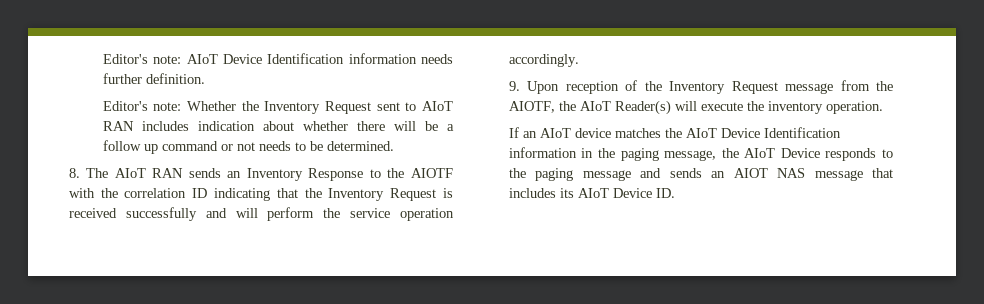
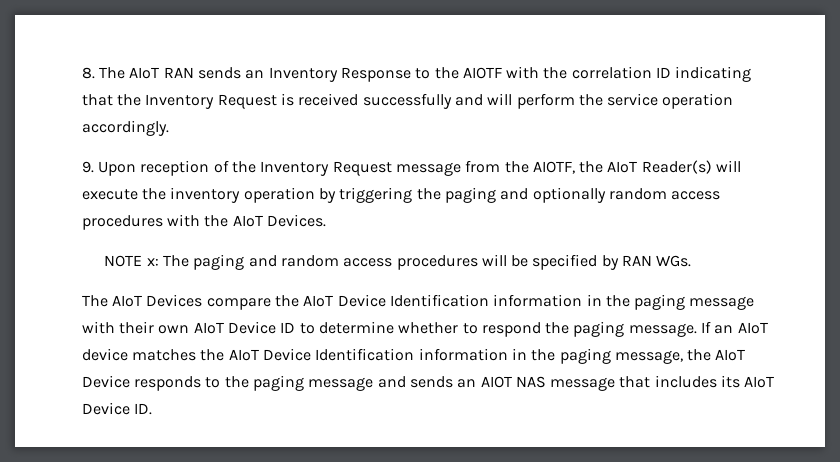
[102,53,453,64] [102,73,205,84] [102,101,453,114] [102,121,454,131] [102,140,394,154] Editor's note: AIoT Device Identification information needs further definition. // Editor's note: Whether the Inventory Request sent to AIoT RAN includes indication about whether there will be a follow up command or not needs to be determined. // -> (81, 73) none
[825,101,883,114] operation. // -> [243,187,721,203] [81,214,326,230] [104,254,692,270] [81,294,755,310] [81,321,697,337] operation by triggering the paging and optionally random access procedures with the AIoT Devices. // NOTE x: The paging and random access procedures will be specified by RAN WGs. // The AIoT Devices compare the AIoT Device Identification information in the paging message with their own AIoT Device ID to determine whether to respond the paging message.

